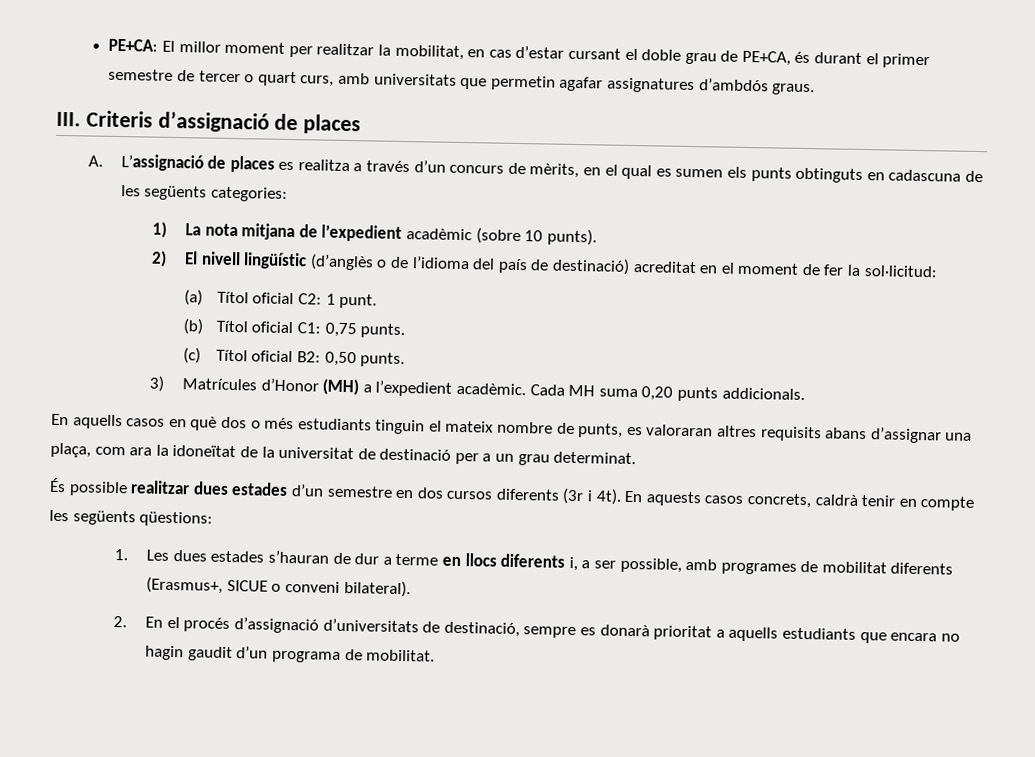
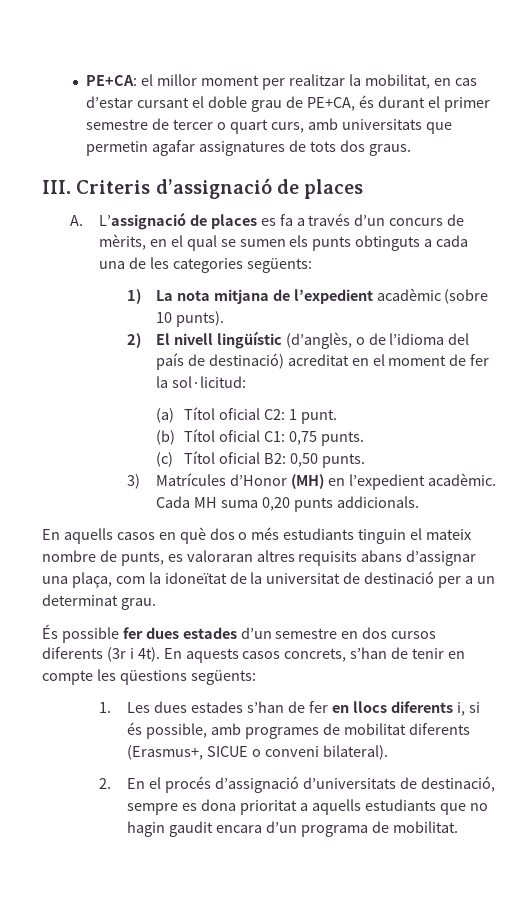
[162,40,176,52] El -> [141,74,154,86] el
[698,78,769,92] d’ambdós -> [289,140,366,152] de tots dos
[297,159,350,172] realitza -> [279,214,293,226] fa
[655,168,672,177] es -> [220,239,236,247] se
[866,169,983,183] [120,185,288,202] en cadascuna de les següents categories: -> [424,235,469,247] [98,257,312,273] a cada una de les categories següents:
[309,253,374,271] (d’anglès -> [285,332,352,349] (d’anglès,
[362,384,372,393] a -> [327,478,345,486] en
[129,447,153,456] ara -> (145, 580) none
[517,451,637,466] grau determinat. -> [42,594,156,610] determinat grau.
[130,480,191,495] realitzar -> [122,627,143,639] fer
[814,494,859,506] caldrà -> [350,647,409,659] s’han de
[72,510,214,527] següents qüestions: -> [119,670,256,685] qüestions següents:
[268,550,439,566] s’hauran de dur a terme -> [247,701,329,713] s’han de fer
[581,560,616,569] a ser -> [468,702,480,713] [127,722,143,735] si és
[599,624,650,637] donarà -> [201,799,237,811] dona
[890,632,938,642] encara -> (466, 809) none
(233, 654) none -> [216,825,263,833] encara

